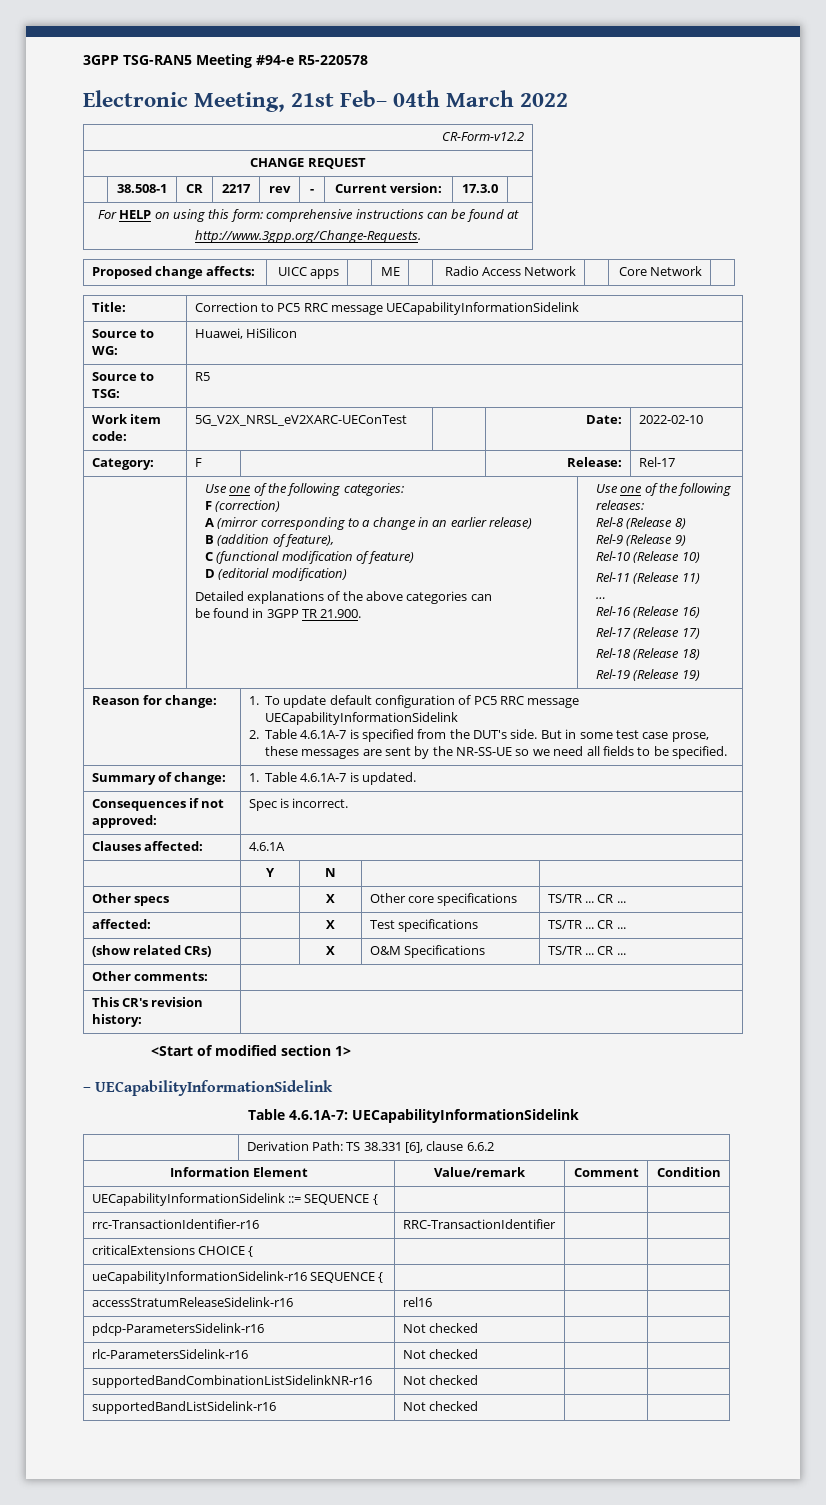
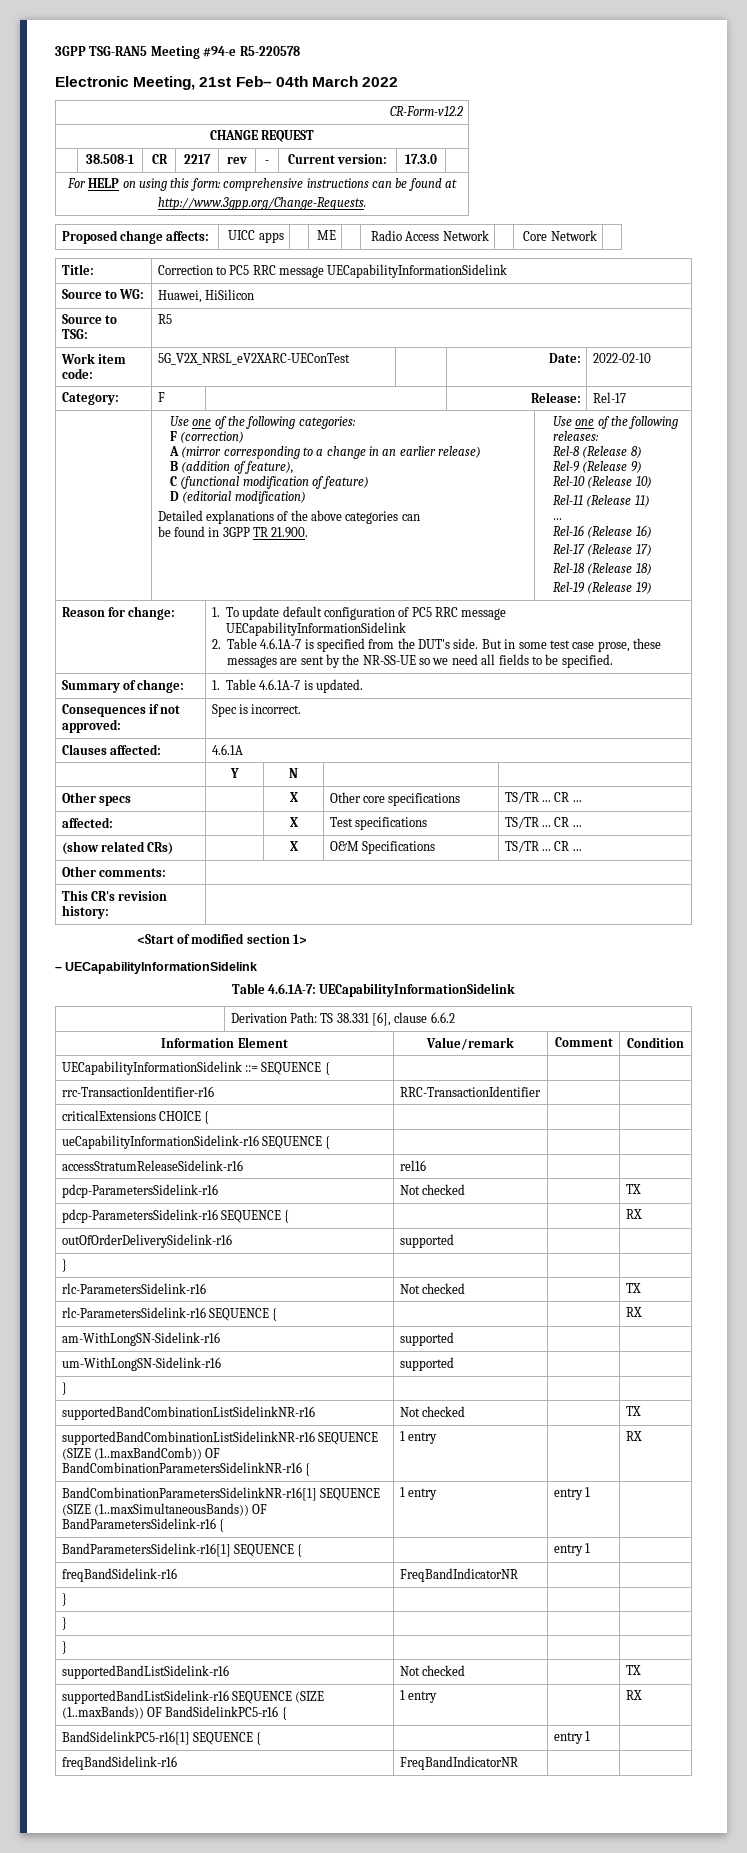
[91,1349,248,1359] [402,1349,478,1359] [91,1375,372,1388] [402,1375,478,1385] [91,1401,276,1414] [402,1401,478,1411] // rlc-ParametersSidelink-r16 | Not checked | | // supportedBandCombinationListSidelinkNR-r16 | Not checked | | // supportedBandListSidelink-r16 | Not checked -> [625,1184,641,1194] [61,1209,290,1223] [625,1209,642,1219] [61,1234,232,1248] [399,1234,454,1248] [61,1259,67,1272] [61,1283,206,1294] [399,1283,465,1294] [625,1283,641,1293] [61,1307,278,1321] [625,1307,642,1317] [61,1332,220,1346] [399,1332,454,1346] [61,1357,221,1371] [399,1357,454,1371] [61,1382,67,1395] [61,1406,315,1420] [399,1406,465,1417] [625,1406,641,1416] [61,1431,378,1445] [61,1447,221,1460] [61,1462,310,1476] [399,1431,437,1444] [625,1431,642,1441] [61,1487,380,1501] [61,1503,268,1516] [61,1518,224,1532] [399,1487,437,1500] [553,1487,590,1500] [61,1543,303,1557] [553,1543,590,1556] [61,1568,177,1582] [399,1568,518,1582] [61,1593,67,1606] [61,1617,67,1630] [61,1641,67,1654] [61,1665,229,1679] [399,1665,465,1676] [625,1665,641,1675] [61,1690,325,1704] [61,1706,287,1720] [399,1690,437,1703] [625,1690,642,1700] [61,1731,262,1745] [553,1731,590,1744] [61,1756,177,1770] [399,1756,518,1770] TX // pdcp-ParametersSidelink-r16 SEQUENCE { | | | RX // outOfOrderDeliverySidelink-r16 | supported | | // } | | | // rlc-ParametersSidelink-r16 | Not checked | | TX // rlc-ParametersSidelink-r16 SEQUENCE { | | | RX // am-WithLongSN-Sidelink-r16 | supported | | // um-WithLongSN-Sidelink-r16 | supported | | // } | | | // supportedBandCombinationListSidelinkNR-r16 | Not checked | | TX // supportedBandCombinationListSidelinkNR-r16 SEQUENCE (SIZE (1..maxBandComb)) OF BandCombinationParametersSidelinkNR-r16 { | 1 entry | | RX // BandCombinationParametersSidelinkNR-r16[1] SEQUENCE (SIZE (1..maxSimultaneousBands)) OF BandParametersSidelink-r16 { | 1 entry | entry 1 | // BandParametersSidelink-r16[1] SEQUENCE { | | entry 1 | // freqBandSidelink-r16 | FreqBandIndicatorNR | | // } | | | // } | | | // } | | | // supportedBandListSidelink-r16 | Not checked | | TX // supportedBandListSidelink-r16 SEQUENCE (SIZE (1..maxBands)) OF BandSidelinkPC5-r16 { | 1 entry | | RX // BandSidelinkPC5-r16[1] SEQUENCE { | | entry 1 | // freqBandSidelink-r16 | FreqBandIndicatorNR

